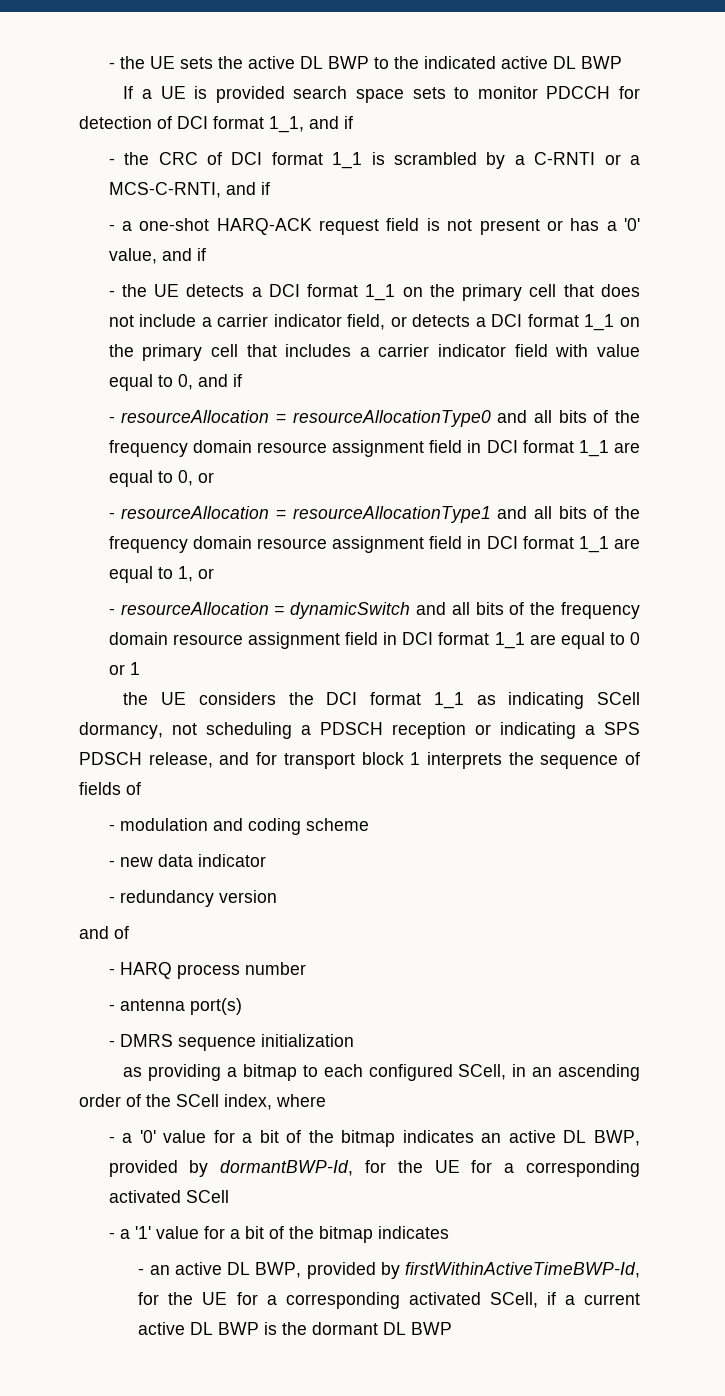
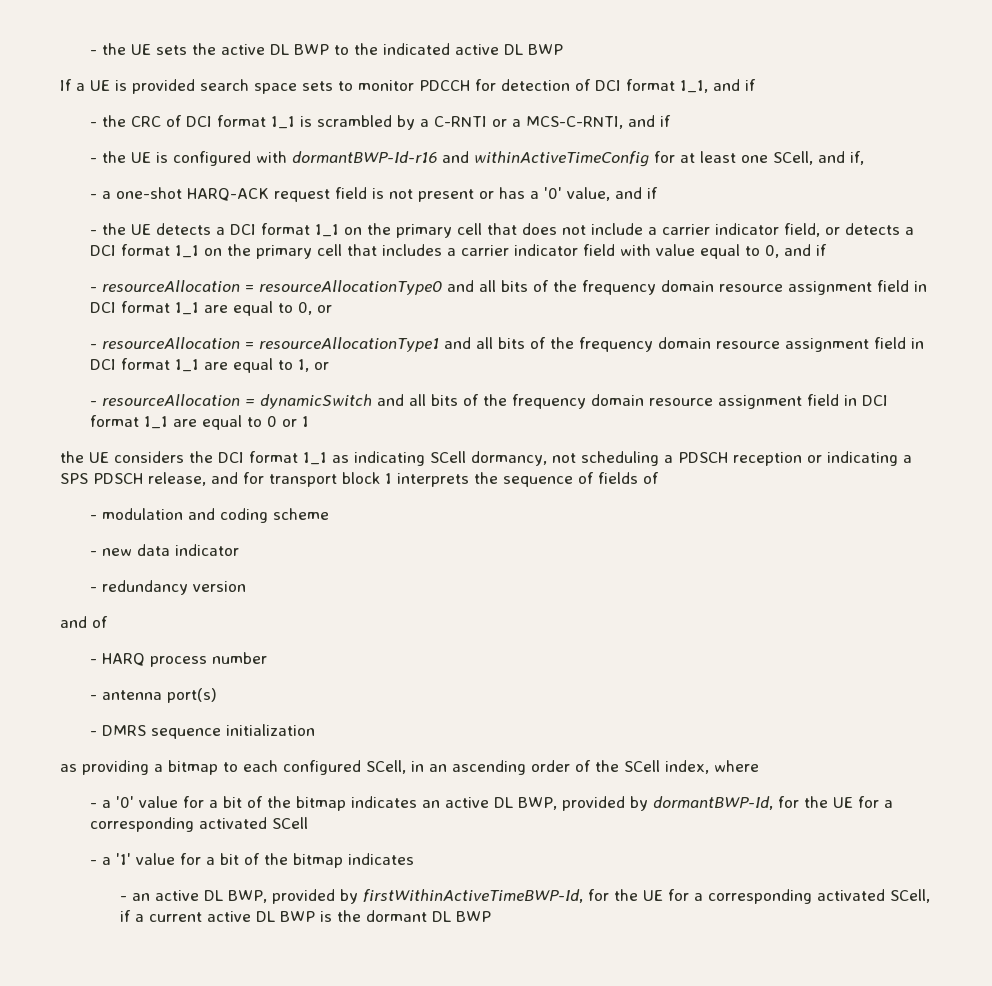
(270, 188) none -> [90,151,865,167] // - the UE is configured with dormantBWP-Id-r16 and withinActiveTimeConfig for at least one SCell, and if,

